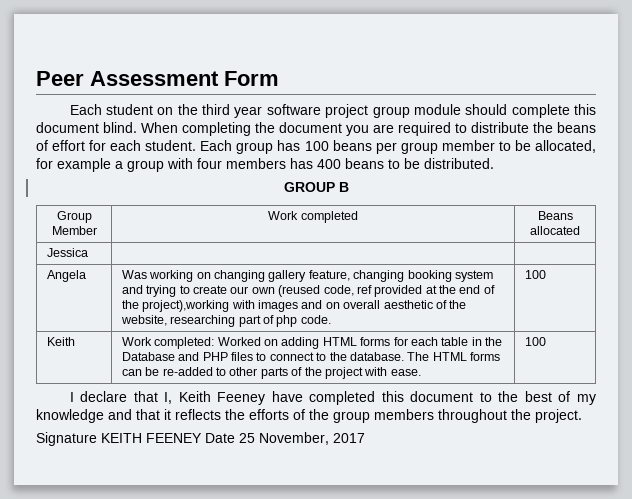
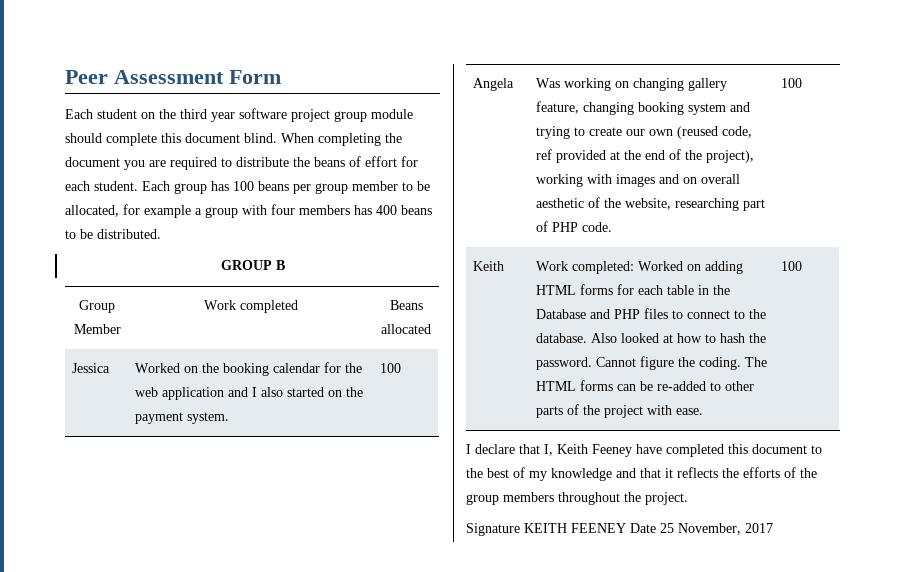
(88, 252) | -> [134,362,362,376] [134,387,363,400] [134,412,229,424] [379,363,401,373] Worked on the booking calendar for the web application and I also started on the payment system. | 100
[142,300,230,312] project),working -> [705,150,754,163] [535,174,583,187] project), working
[276,315,298,327] php -> [551,222,578,232] PHP
(404, 356) none -> [590,333,766,343] [535,356,741,370] Also looked at how to hash the password. Cannot figure the coding.

